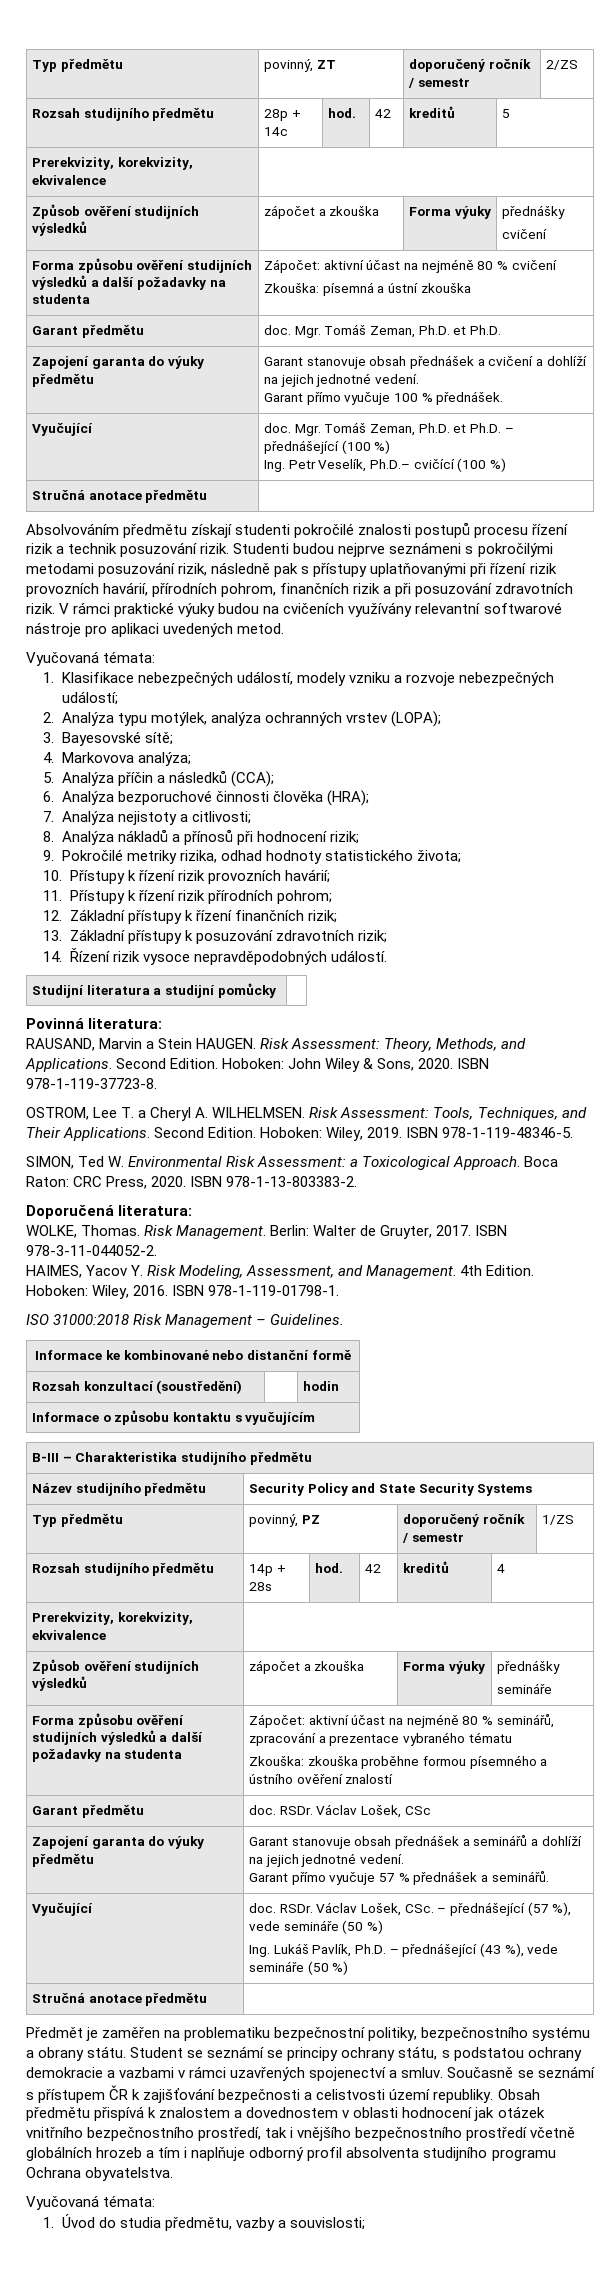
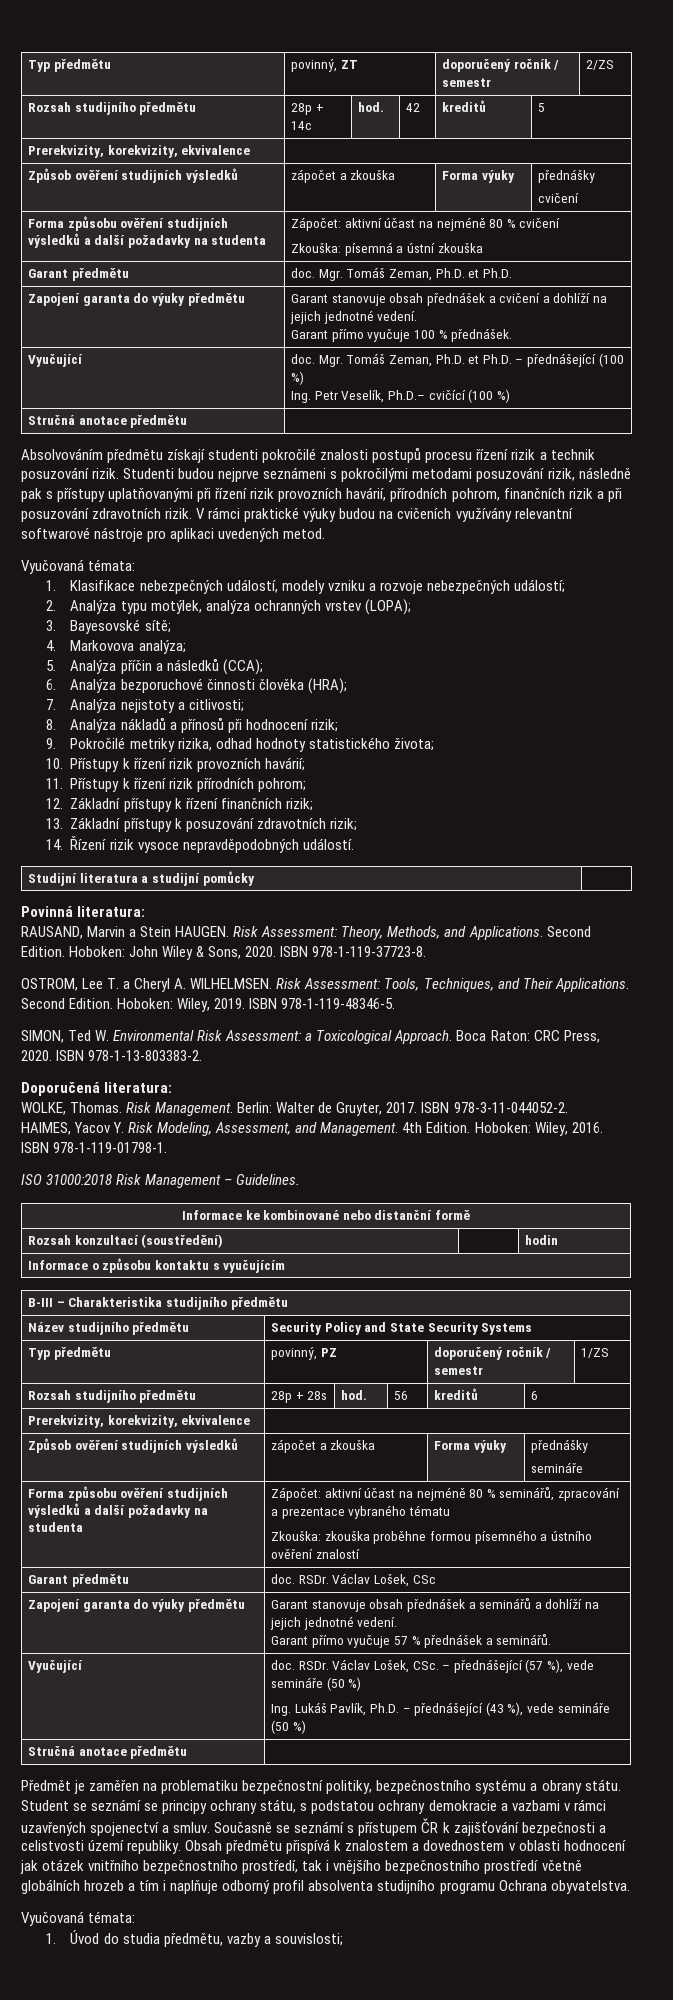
[249,1564,274,1576] 14p -> [270,1391,292,1403] 28p
[365,1564,382,1573] [403,1561,450,1573] [497,1564,506,1573] 42 | kreditů | 4 -> [393,1391,408,1400] [433,1388,478,1400] [530,1391,538,1400] 56 | kreditů | 6

